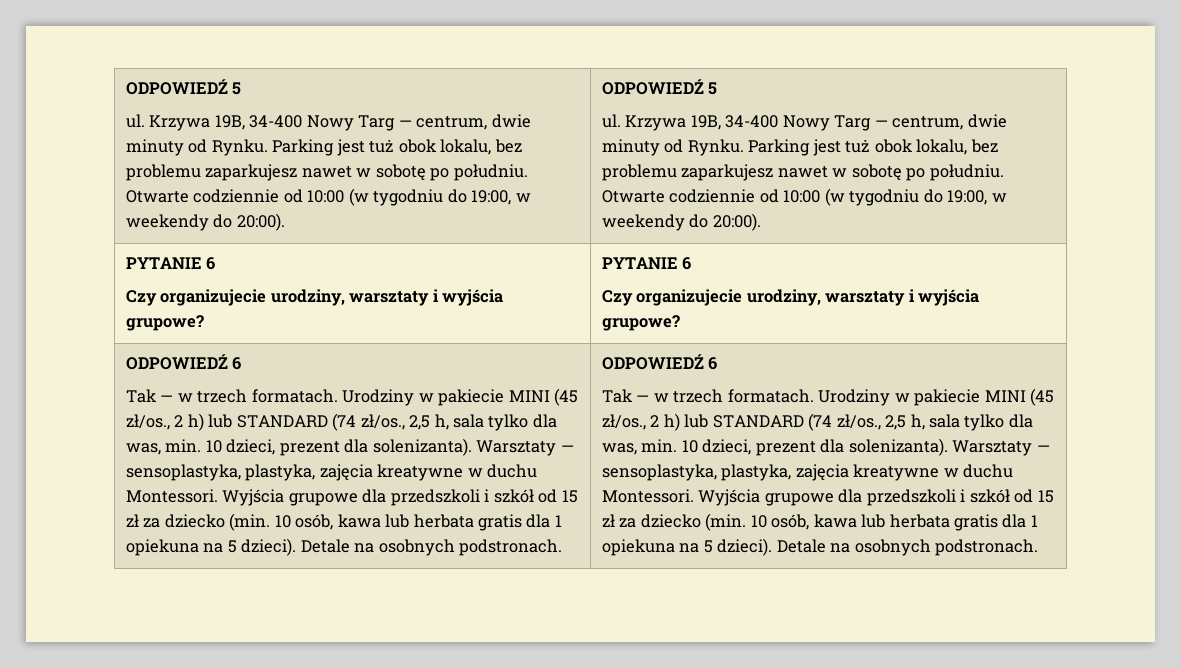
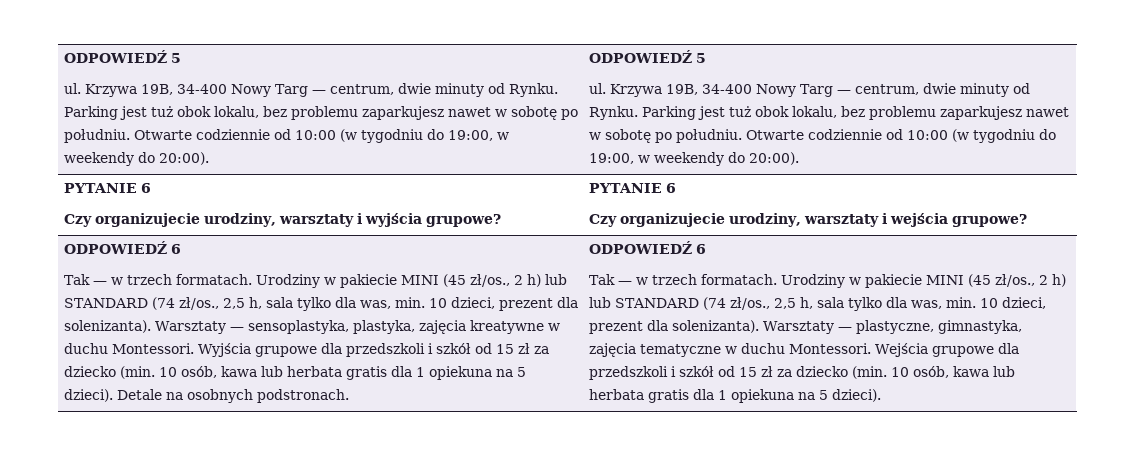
[918,289,980,306] wyjścia -> [889,213,948,227] wejścia
[601,464,1014,481] [601,489,761,506] sensoplastyka, plastyka, zajęcia kreatywne w duchu Montessori. Wyjścia -> [855,320,1022,334] [588,343,928,357] plastyczne, gimnastyka, zajęcia tematyczne w duchu Montessori. Wejścia
[776,539,1039,556] Detale na osobnych podstronach. -> (881, 395) none

